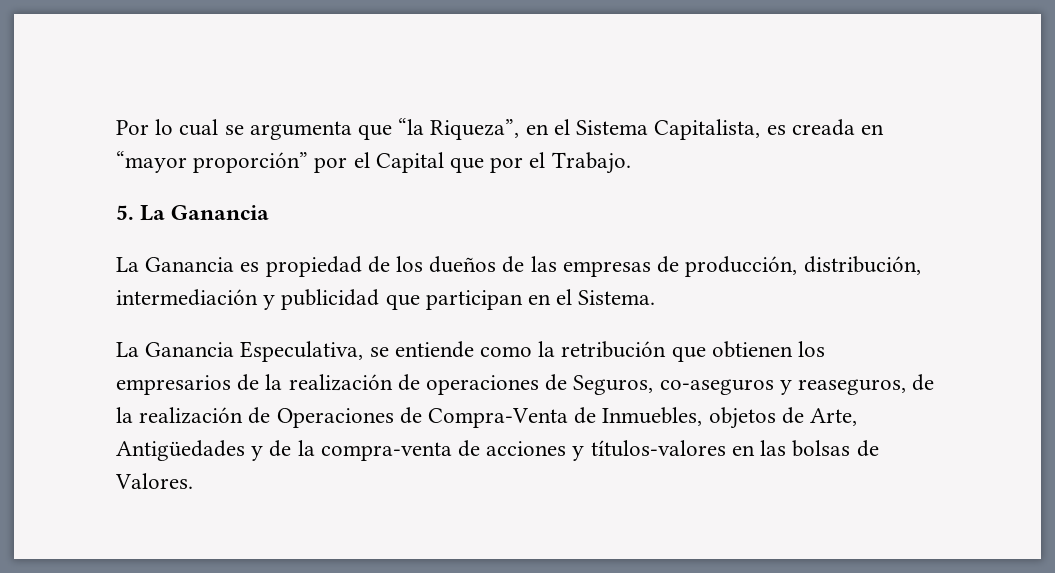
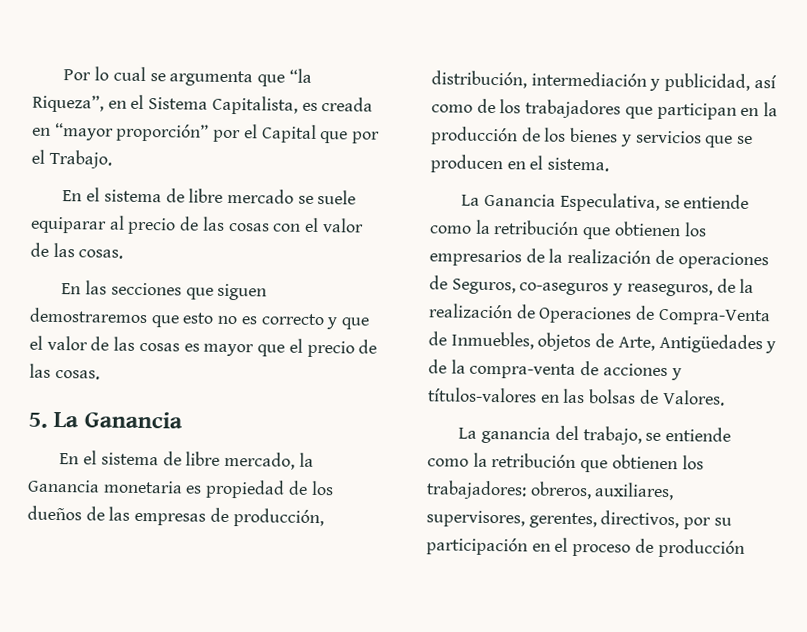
[116,205,270,221] [116,257,235,272] 5. La Ganancia // La Ganancia -> [62,187,357,205] [30,215,364,235] [30,242,124,259] [61,280,268,301] [29,307,370,330] [29,335,378,358] [29,363,100,380] [28,411,183,429] [59,450,314,470] [27,479,183,494] En el sistema de libre mercado se suele equiparar al precio de las cosas con el valor de las cosas. // En las secciones que siguen demostraremos que esto no es correcto y que el valor de las cosas es mayor que el precio de las cosas. // 5. La Ganancia // En el sistema de libre mercado, la Ganancia monetaria
[281,289,656,310] publicidad que participan en el Sistema. -> [664,72,777,92] [431,98,779,120] [430,126,754,148] [430,154,610,174] publicidad, así como de los trabajadores que participan en la producción de los bienes y servicios que se producen en el sistema.
(193, 481) none -> [458,425,731,445] [427,452,704,473] [426,480,675,501] [426,510,732,530] [426,537,745,558] // La ganancia del trabajo, se entiende como la retribución que obtienen los trabajadores: obreros, auxiliares, supervisores, gerentes, directivos, por su participación en el proceso de producción

